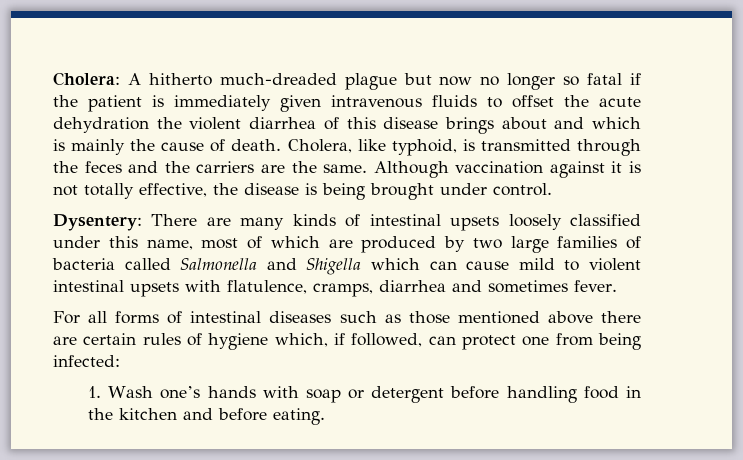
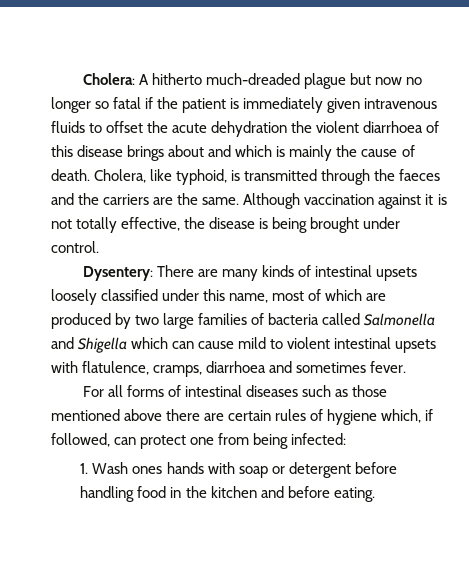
[249,117,317,129] diarrhea -> [363,121,424,133] diarrhoea
[84,161,122,173] feces -> [399,169,441,181] faeces
[379,280,446,292] diarrhea -> [206,361,267,373] diarrhoea
[160,386,201,399] one’s -> [132,466,163,474] ones

